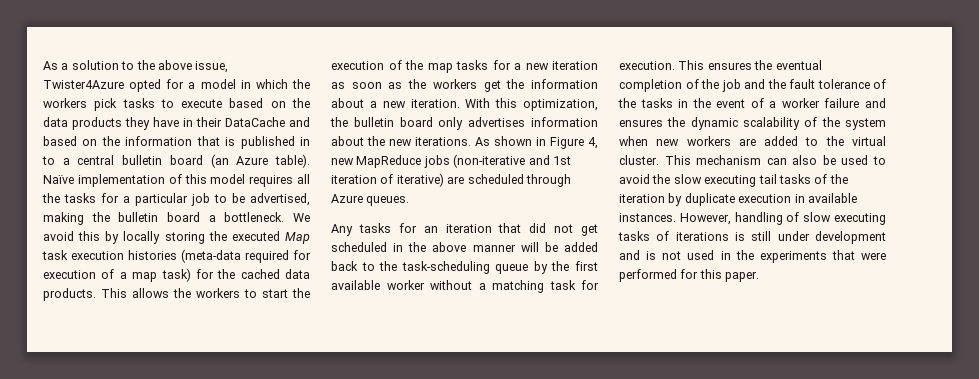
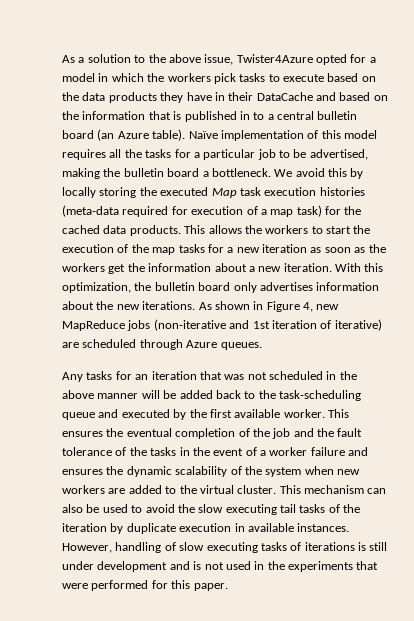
[529,223,598,236] did not get -> [224,372,267,380] was not
(529, 269) none -> [98,409,170,418] and executed
[386,280,599,293] [619,61,675,70] worker without a matching task for execution. -> [283,409,325,418] worker.

